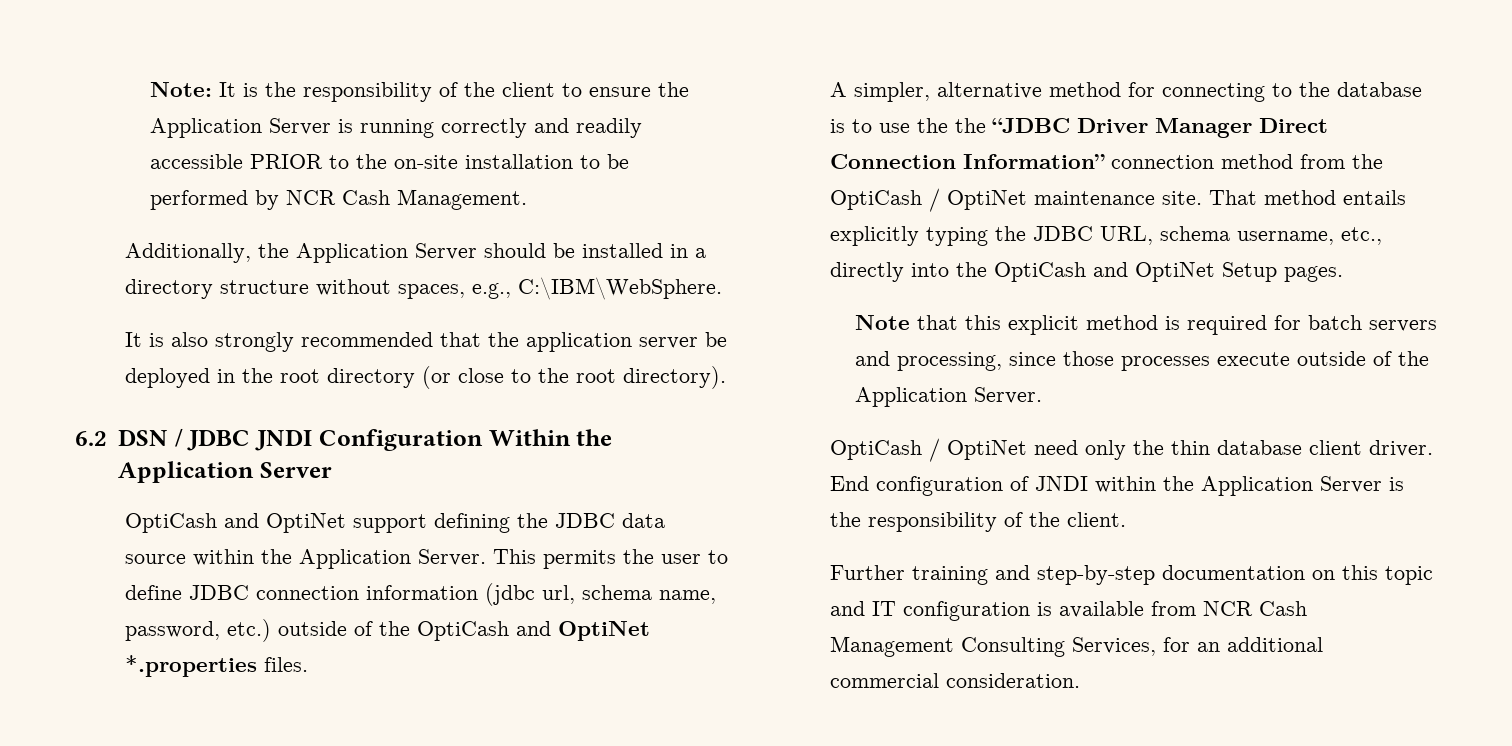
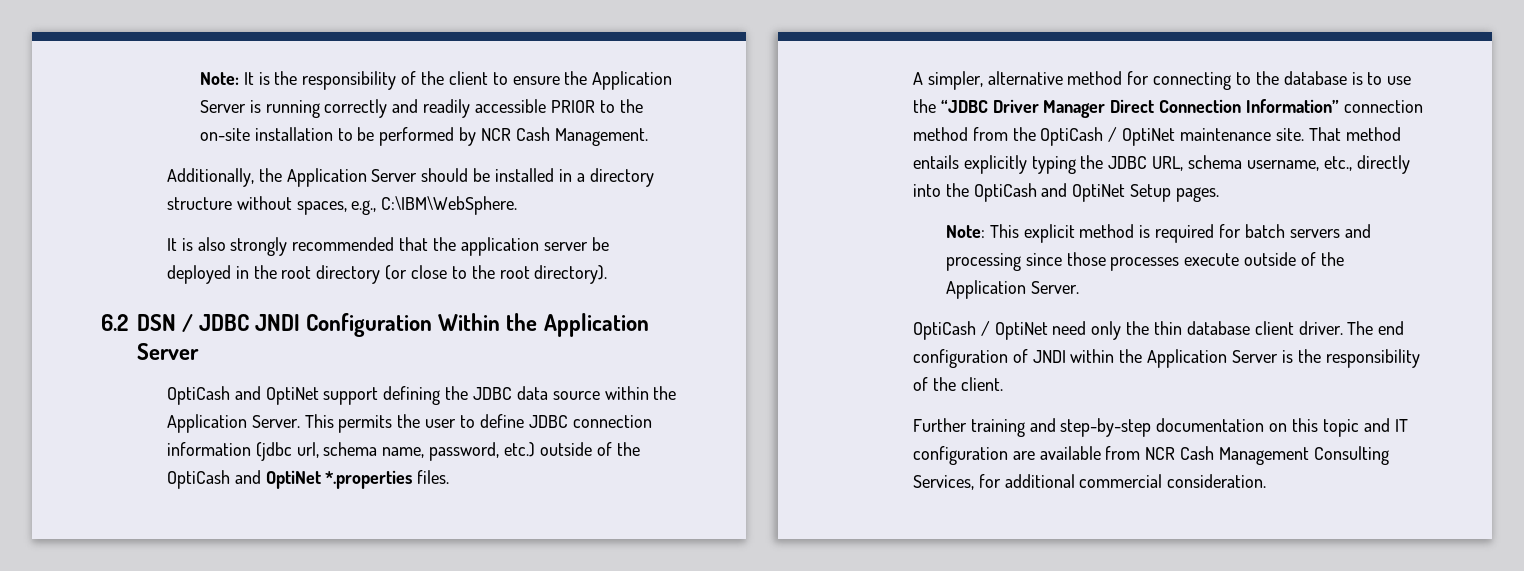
[954,118,986,133] the -> (936, 106) none
[854,315,1001,330] Note that this -> [945,224,1019,238] Note: This
[896,352,1002,371] processing, -> [945,253,1021,271] processing
[829,476,869,491] End -> [1347,321,1405,335] The end
[1036,602,1052,616] is -> [1012,451,1035,460] are
[1196,642,1220,652] an -> (1001, 481) none

